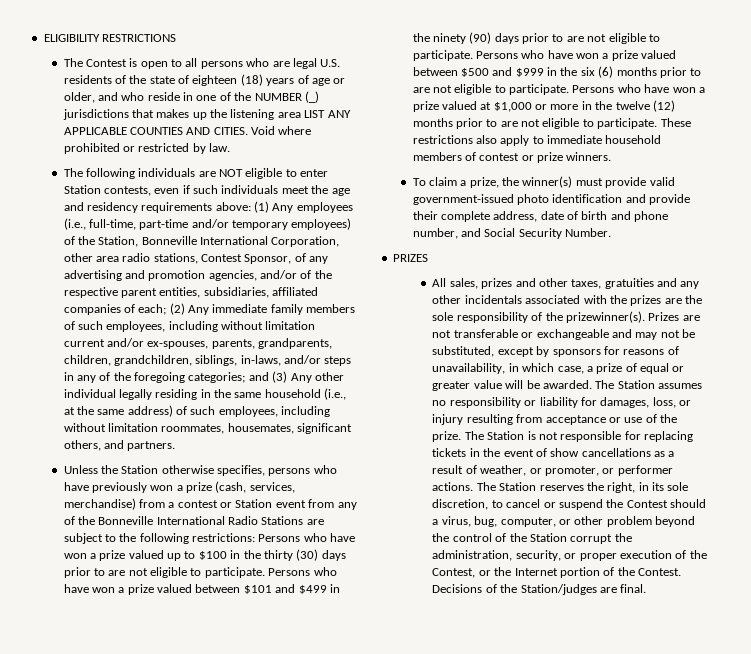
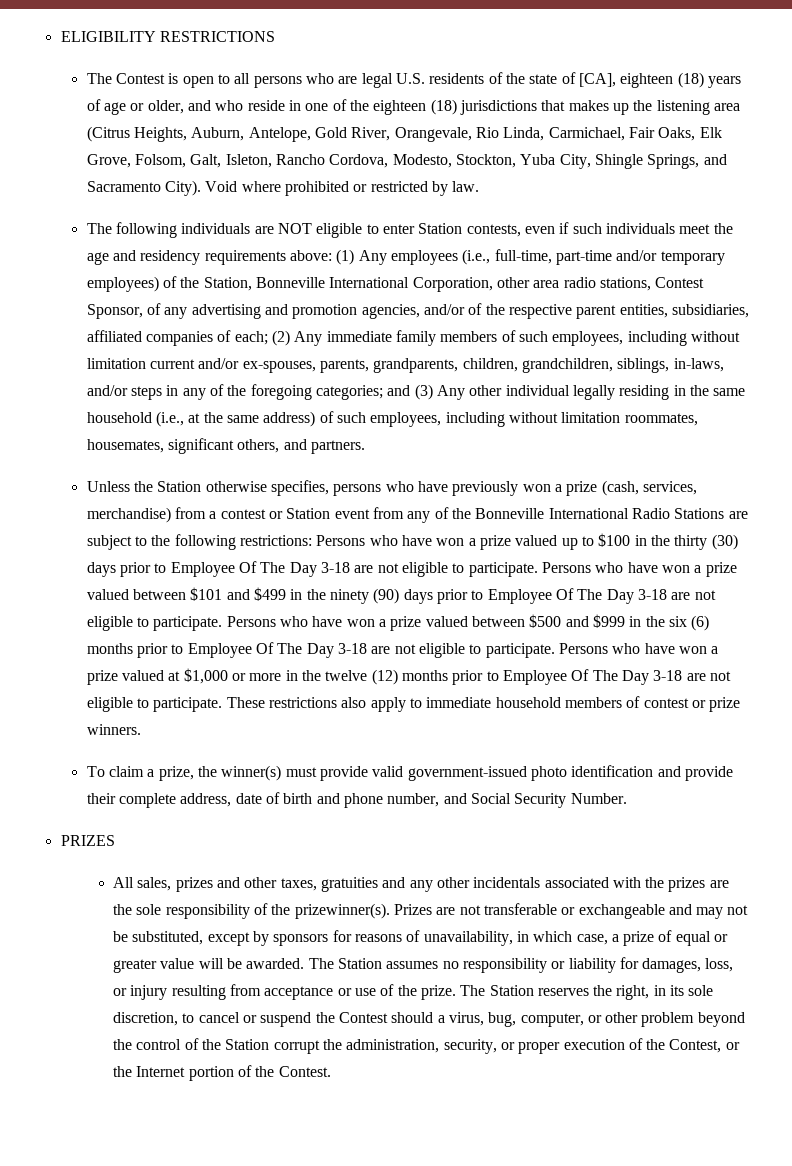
(190, 79) none -> [578,73,616,87] [CA],
[254,91,319,103] NUMBER (_) -> [373,99,457,115] eighteen (18)
[304,110,351,118] [63,127,248,135] LIST ANY APPLICABLE COUNTIES AND CITIES. -> [86,126,722,142] [86,154,727,169] [86,180,202,196] (Citrus Heights, Auburn, Antelope, Gold River, Orangevale, Rio Linda, Carmichael, Fair Oaks, Elk Grove, Folsom, Galt, Isleton, Rancho Cordova, Modesto, Stockton, Yuba City, Shingle Springs, and Sacramento City).
(105, 572) none -> [170,561,351,577] Employee Of The Day 3-18
(564, 38) none -> [487,588,667,604] Employee Of The Day 3-18
(702, 72) none -> [187,642,368,658] Employee Of The Day 3-18
(498, 123) none -> [502,669,683,685] Employee Of The Day 3-18
[527,431,694,442] [432,448,675,457] [432,465,673,476] [432,482,537,491] is not responsible for replacing tickets in the event of show cancellations as a result of weather, or promoter, or performer actions. The Station -> (534, 990) none
[432,584,647,595] Decisions of the Station/judges are final. -> (331, 1071) none

